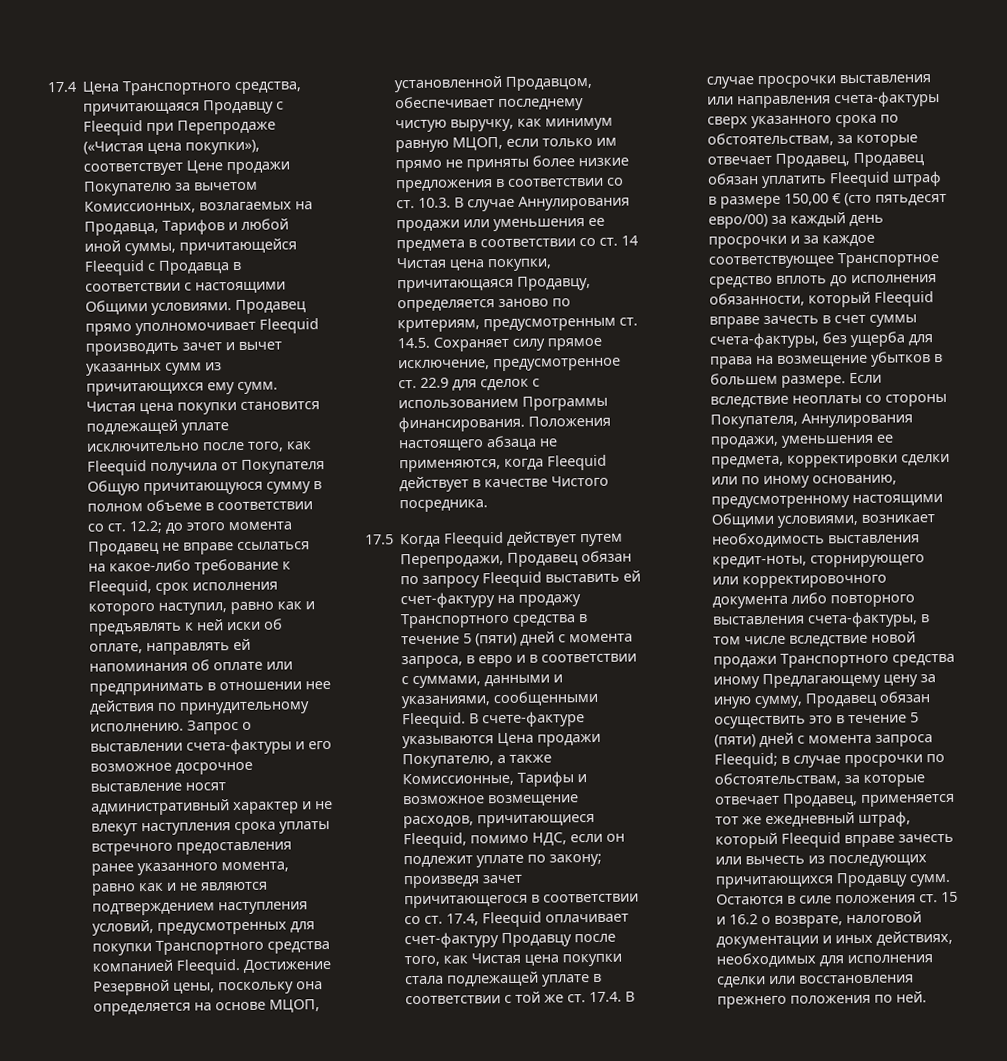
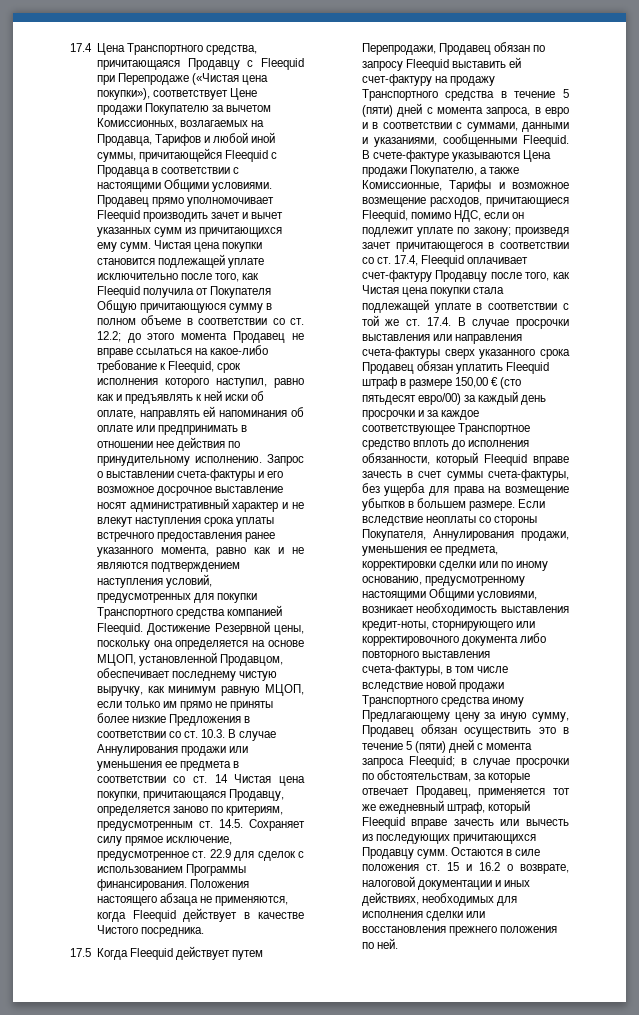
[396,179,494,193] предложения -> [168,714,241,726] Предложения
[880,114,900,123] [707,132,919,147] [707,153,851,168] по обстоятельствам, за которые отвечает Продавец, -> (570, 354) none

